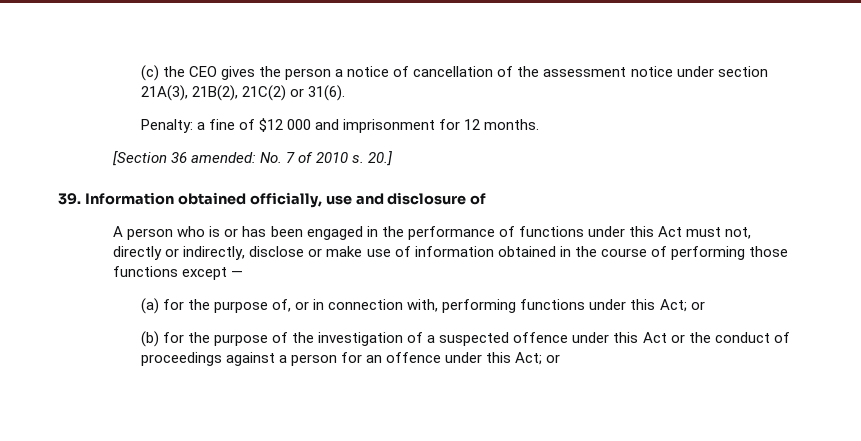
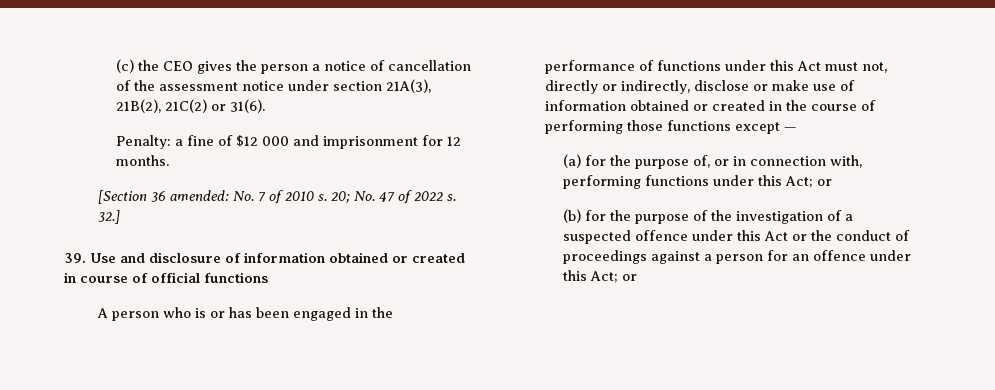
[367,151,392,166] [58,192,487,208] 20.] // 39. Information obtained officially, use and disclosure of -> [331,190,457,204] [98,210,121,224] [64,252,465,263] [64,272,268,283] 20; No. 47 of 2022 s. 32.] // 39. Use and disclosure of information obtained or created in course of official functions
(556, 251) none -> [693,100,766,111] or created

